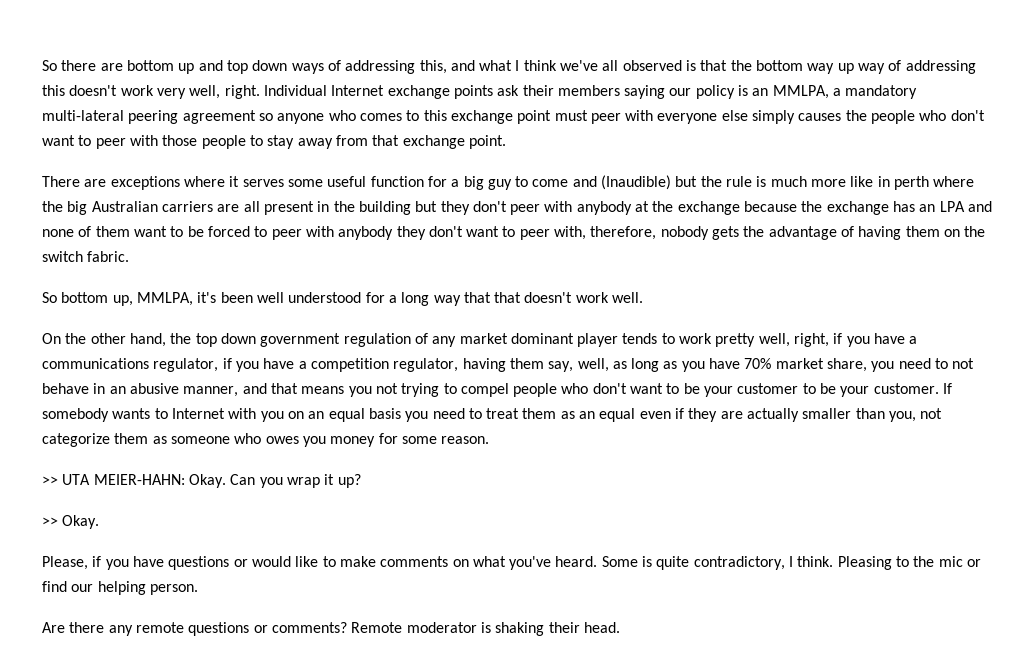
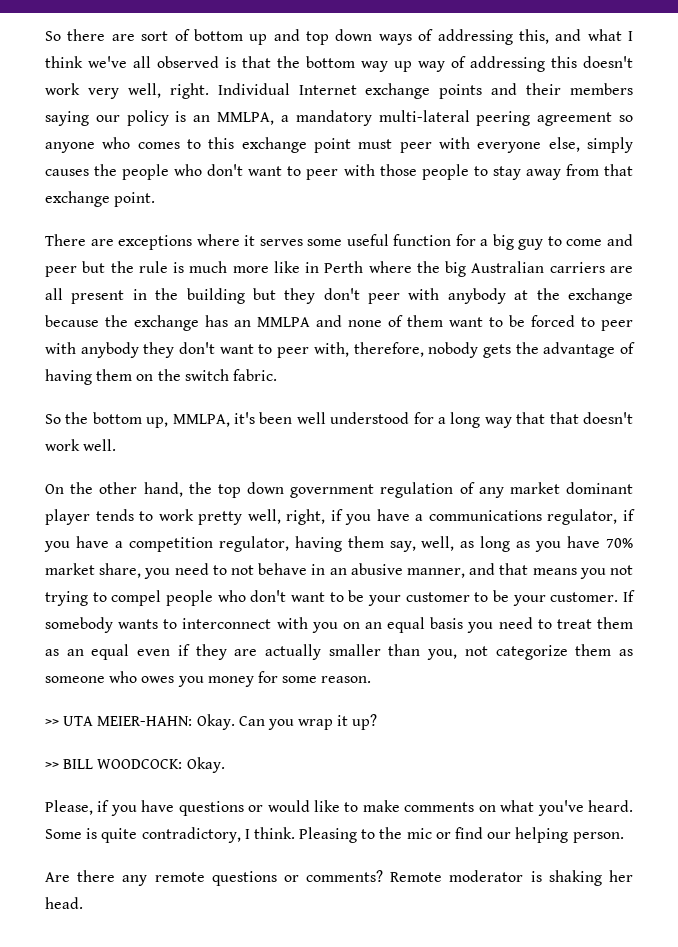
(123, 67) none -> [141,29,190,41] sort of
[497,85,520,96] ask -> [491,83,518,95] and
[721,110,748,121] else -> [548,137,580,152] else,
[601,175,672,190] (Inaudible) -> [45,266,77,277] peer
[894,176,930,190] perth -> [324,261,364,273] Perth
[939,201,965,212] LPA -> [257,317,310,327] MMLPA
(57, 297) none -> [65,412,89,424] the
[171,408,225,419] Internet -> [182,618,272,629] interconnect
(58, 521) none -> [63,759,183,769] BILL WOODCOCK:
[548,622,580,633] their -> [609,870,633,882] her

